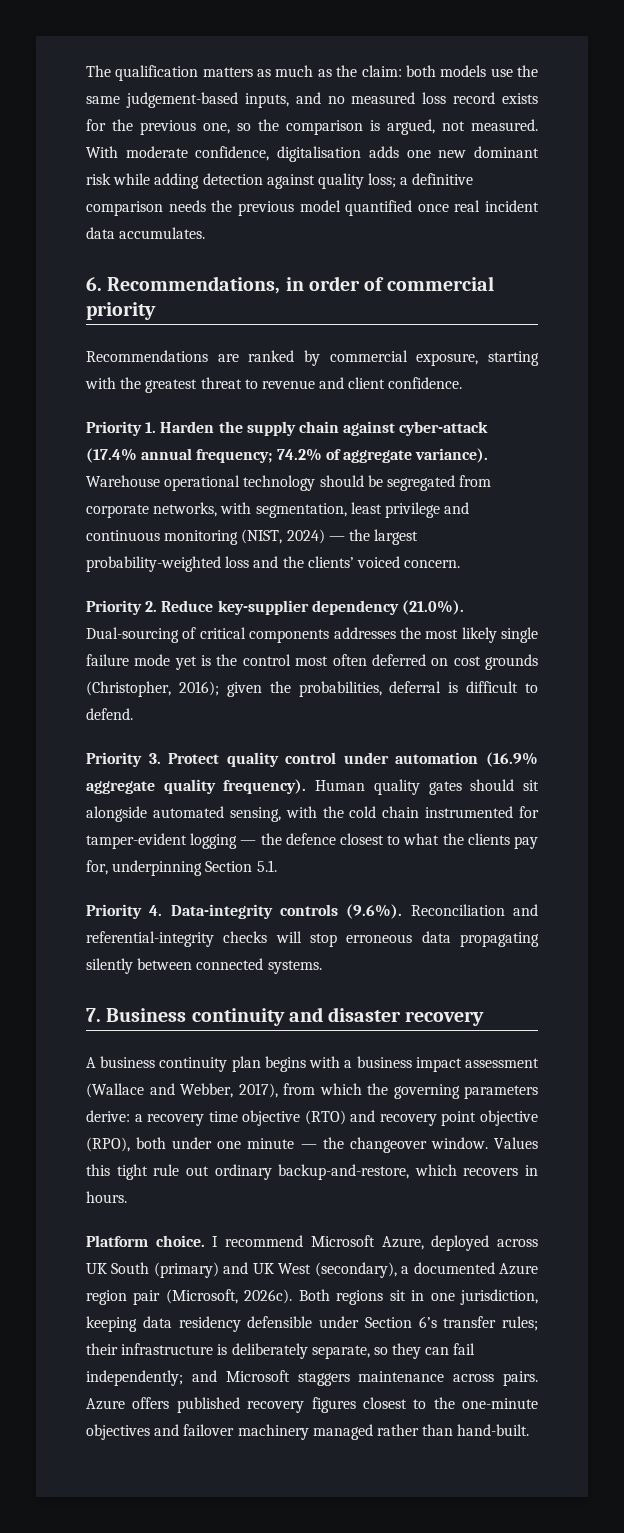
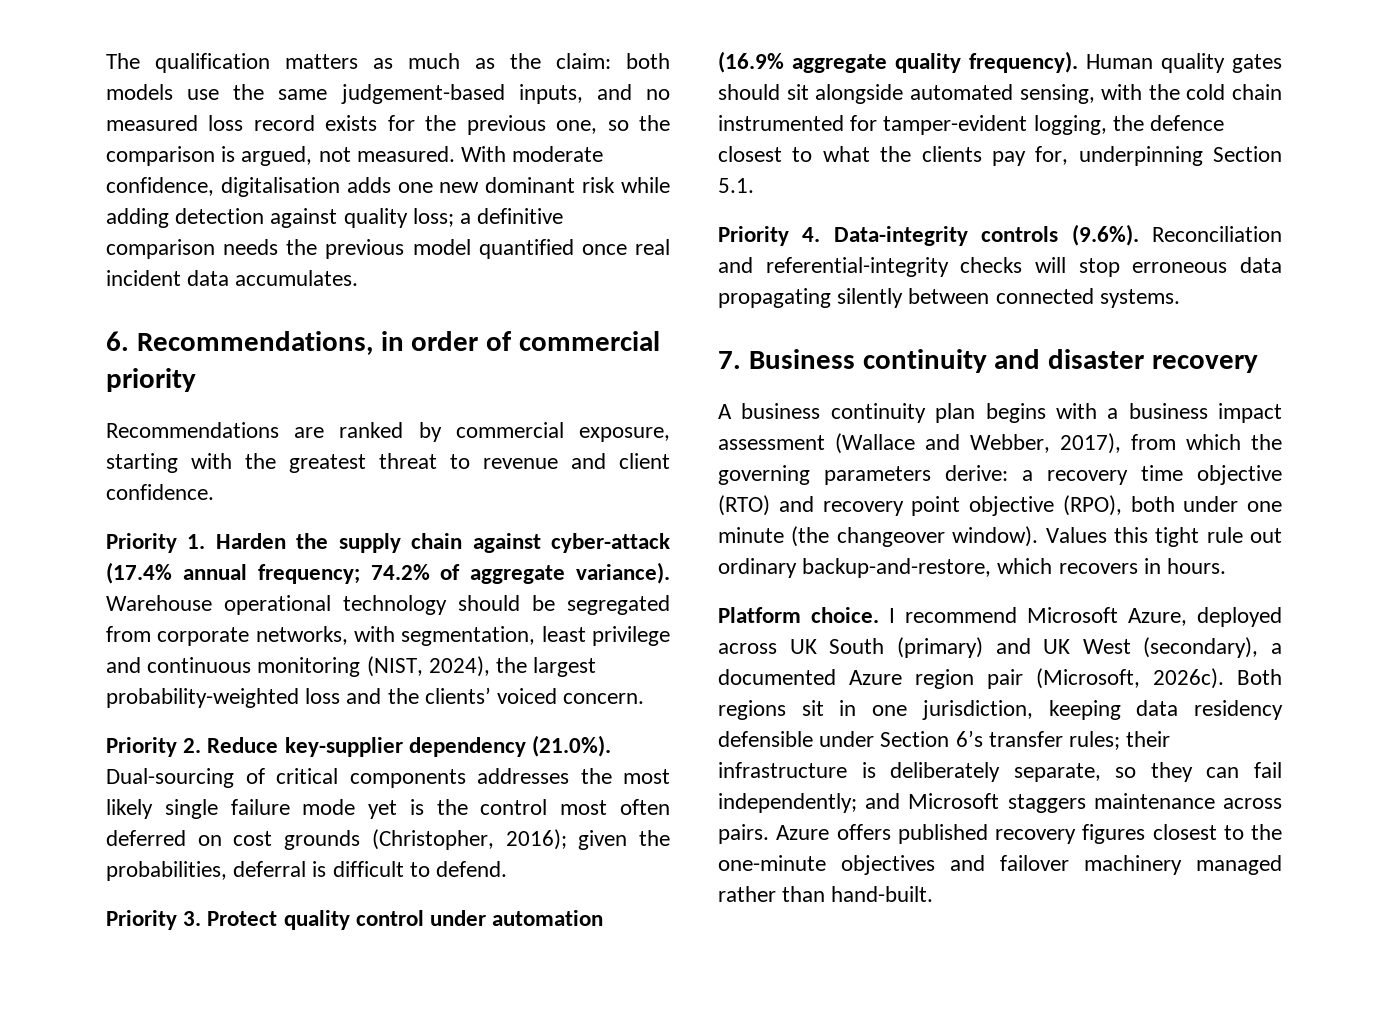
[286,529,345,544] 2024) — -> [428,656,490,677] 2024),
[190,833,257,849] logging — -> [1033,115,1107,135] logging,
[300,1137,488,1153] — the changeover window. -> [791,526,1039,547] (the changeover window).

